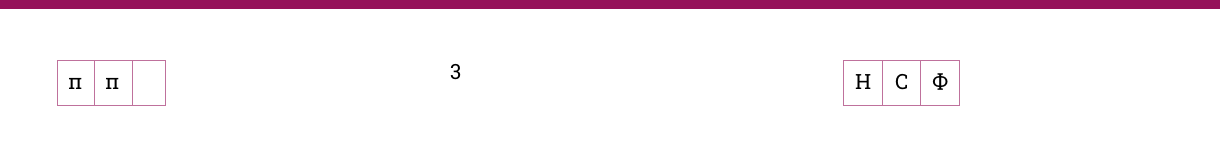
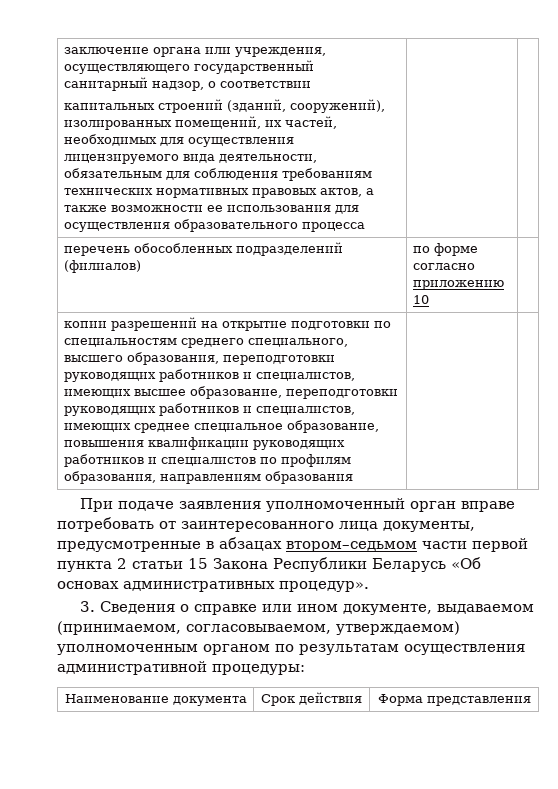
[68,77,83,89] [105,77,120,89] [450,63,461,80] [855,74,871,89] [894,73,909,90] [932,73,948,90] п | п | // 3 // Н | С | Ф -> [63,47,326,57] [63,60,314,74] [63,77,311,91] [63,99,385,113] [63,116,337,130] [63,134,294,147] [63,154,317,164] [63,168,372,181] [63,188,374,198] [63,205,359,214] [63,219,365,232] [63,242,343,256] [63,260,141,273] [412,243,478,256] [412,263,475,270] [412,280,504,290] [412,295,429,304] [63,317,391,331] [63,338,348,348] [63,352,335,365] [63,369,355,382] [63,386,398,399] [63,403,355,416] [63,420,379,433] [63,437,345,450] [63,454,351,467] [63,471,353,484] [80,498,516,512] [57,517,475,532] [57,537,528,552] [57,557,481,572] [57,581,369,592] [80,601,535,615] [57,621,460,635] [57,644,525,655] [57,661,305,675] [64,694,247,706] [261,692,362,706] [377,694,531,706] заключение органа или учреждения, осуществляющего государственный санитарный надзор, о соответствии // капитальных строений (зданий, сооружений), изолированных помещений, их частей, необходимых для осуществления лицензируемого вида деятельности, обязательным для соблюдения требованиям технических нормативных правовых актов, а также возможности ее использования для осуществления образовательного процесса | | // перечень обособленных подразделений (филиалов) | по форме согласно приложению 10 | // копии разрешений на открытие подготовки по специальностям среднего специального, высшего образования, переподготовки руководящих работников и специалистов, имеющих высшее образование, переподготовки руководящих работников и специалистов, имеющих среднее специальное образование, повышения квалификации руководящих работников и специалистов по профилям образования, направлениям образования | | // При подаче заявления уполномоченный орган вправе потребовать от заинтересованного лица документы, предусмотренные в абзацах втором–седьмом части первой пункта 2 статьи 15 Закона Республики Беларусь «Об основах административных процедур». // 3. Сведения о справке или ином документе, выдаваемом (принимаемом, согласовываемом, утверждаемом) уполномоченным органом по результатам осуществления административной процедуры: // Наименование документа | Срок действия | Форма представления

